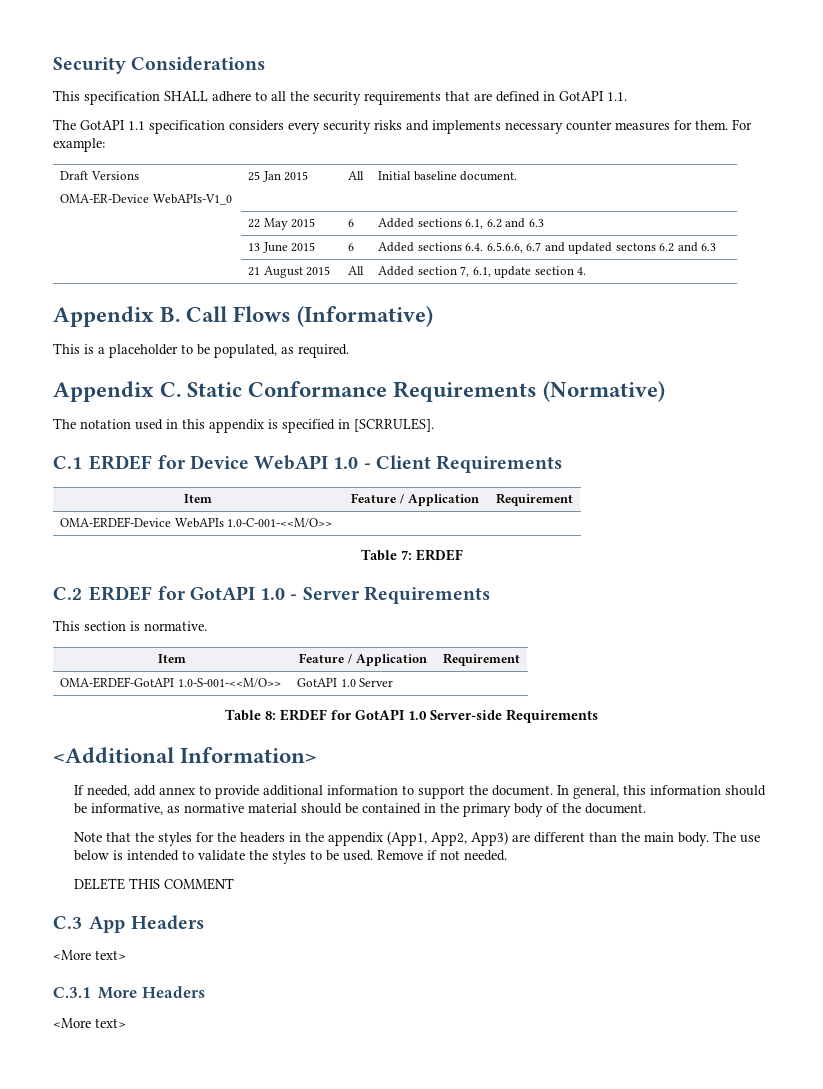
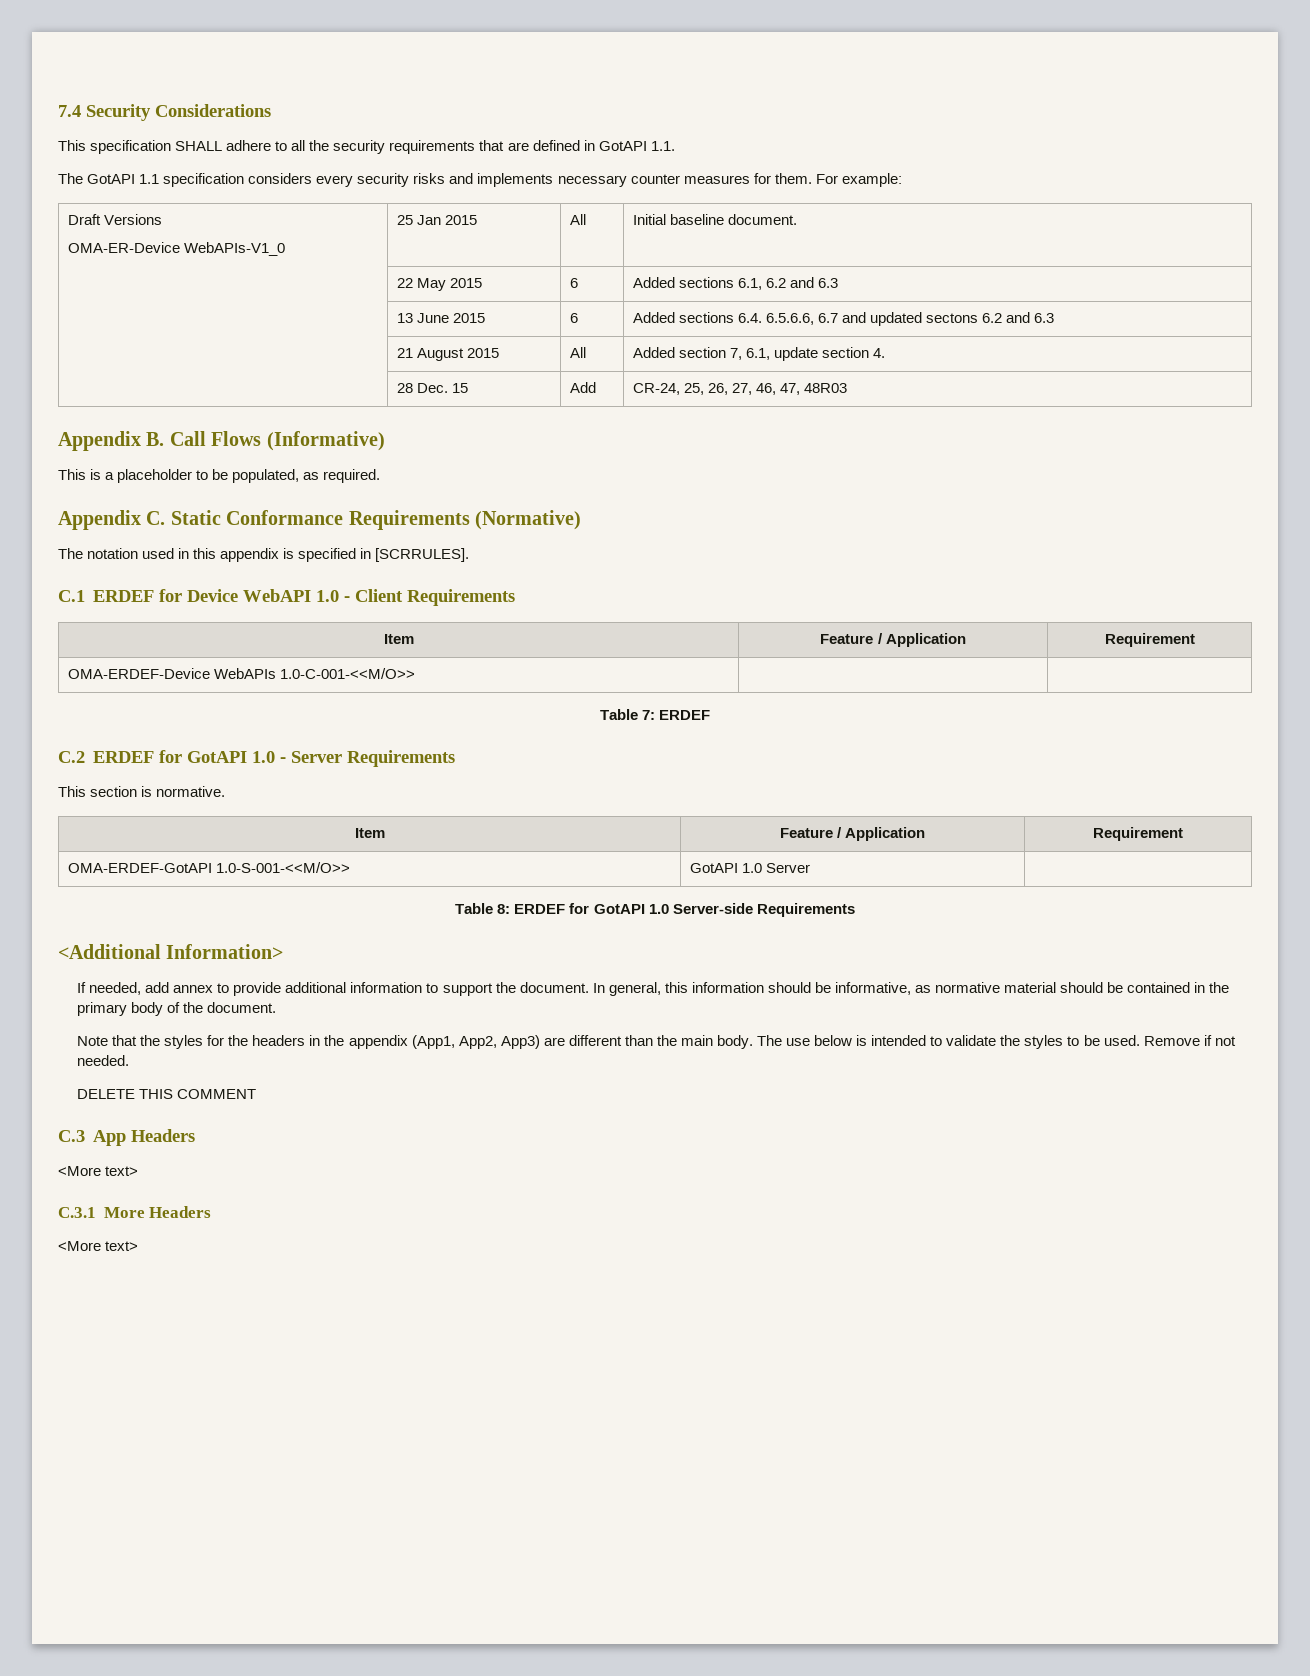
(53, 65) none -> [58,105,81,117] 7.4
(587, 271) none -> [396,383,468,393] [569,382,596,393] [632,383,847,395] // | 28 Dec. 15 | Add | CR-24, 25, 26, 27, 46, 47, 48R03

